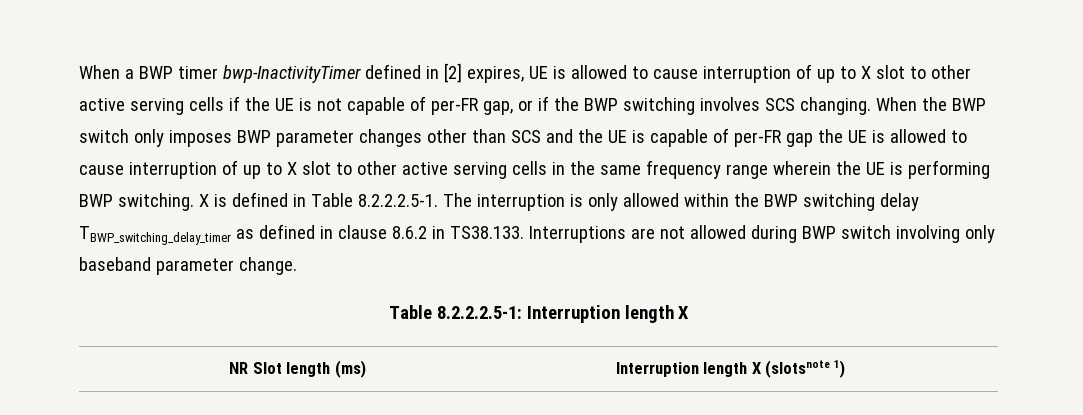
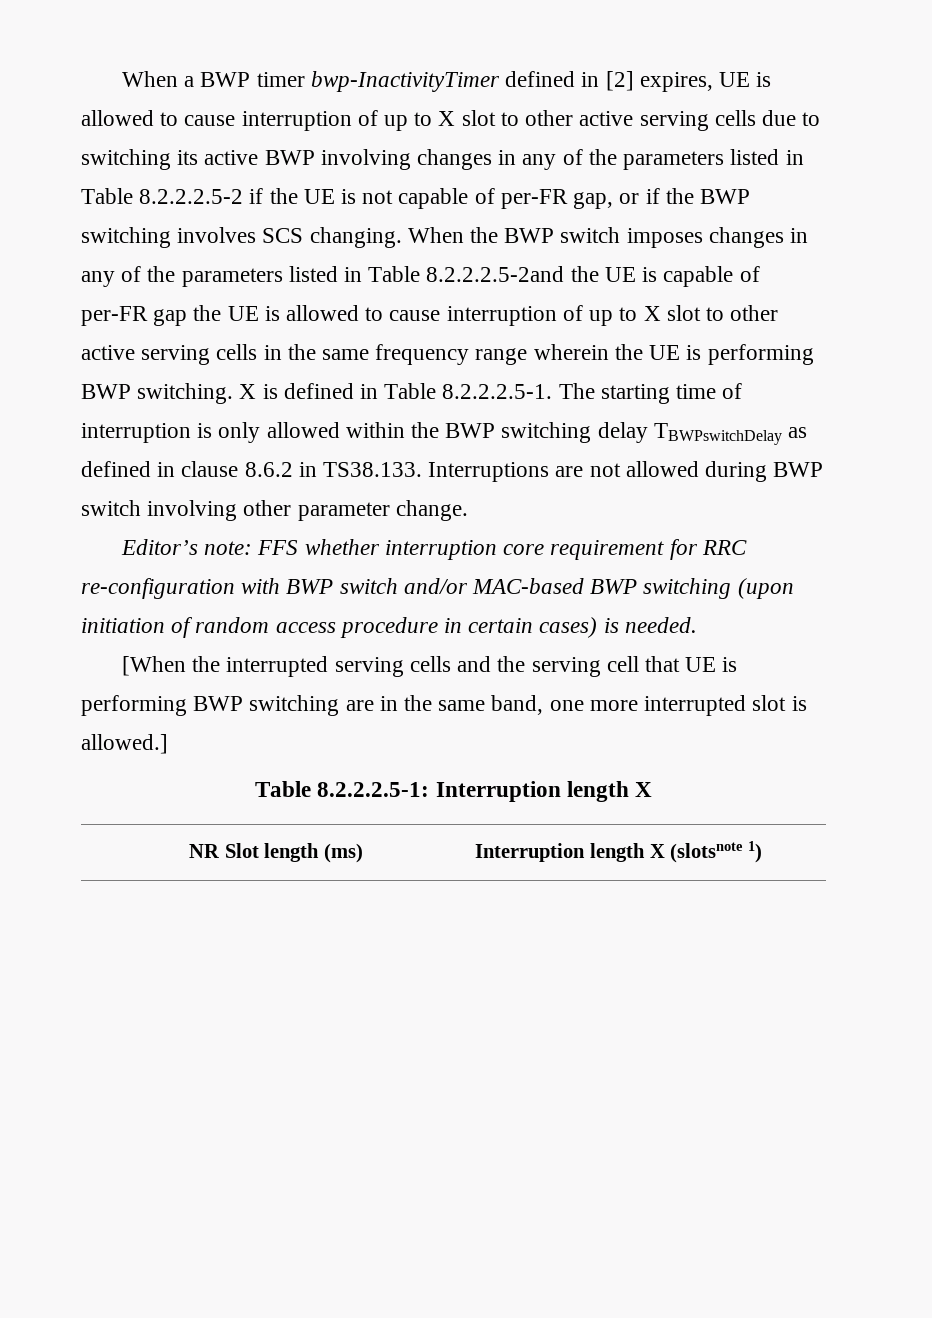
(224, 104) none -> [761,110,821,126] [81,149,804,170] [81,188,244,204] due to switching its active BWP involving changes in any of the parameters listed in Table 8.2.2.2.5-2
[133,129,573,147] only imposes BWP parameter changes other than SCS and -> [626,227,809,248] [81,266,565,287] imposes changes in any of the parameters listed in Table 8.2.2.2.5-2and
(472, 200) none -> [600,383,743,404] starting time of
[79,226,231,245] TBWP_switching_delay_timer -> [653,423,782,445] TBWPswitchDelay
[964,225,995,243] [79,257,151,271] only baseband -> [243,500,292,516] other
(297, 266) none -> [121,539,747,560] [81,578,794,599] [81,617,697,638] [122,656,738,677] [81,695,807,716] [81,734,168,754] // Editor’s note: FFS whether interruption core requirement for RRC re-configuration with BWP switch and/or MAC-based BWP switching (upon initiation of random access procedure in certain cases) is needed. // [When the interrupted serving cells and the serving cell that UE is performing BWP switching are in the same band, one more interrupted slot is allowed.]

